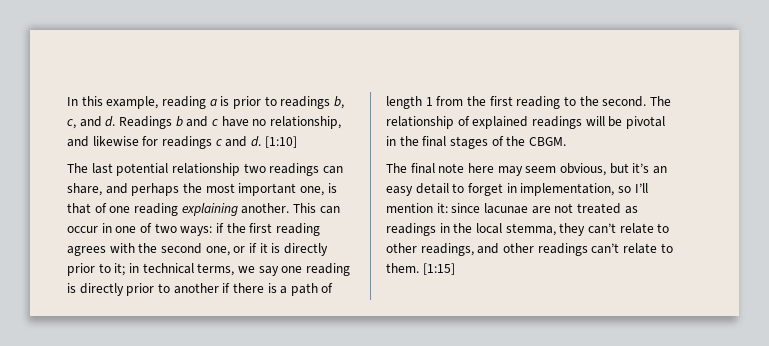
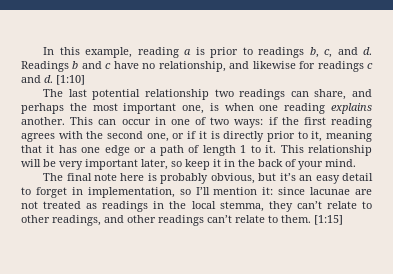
[67,203,238,216] that of one reading explaining -> [224,103,372,114] when one reading explains
[114,263,350,276] [67,283,277,296] it; in technical terms, we say one reading is directly prior to another if there is -> [311,131,372,142] [21,145,147,156] it, meaning that it has one edge or
[436,96,671,109] [386,116,665,129] [386,136,566,149] from the first reading to the second. The relationship of explained readings will be pivotal in the final stages of the CBGM. -> [250,145,372,156] [21,159,356,170] to it. This relationship will be very important later, so keep it in the back of your mind.
[497,166,557,176] may seem -> [147,173,209,184] is probably

